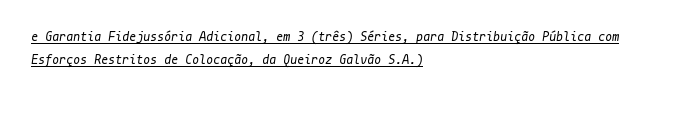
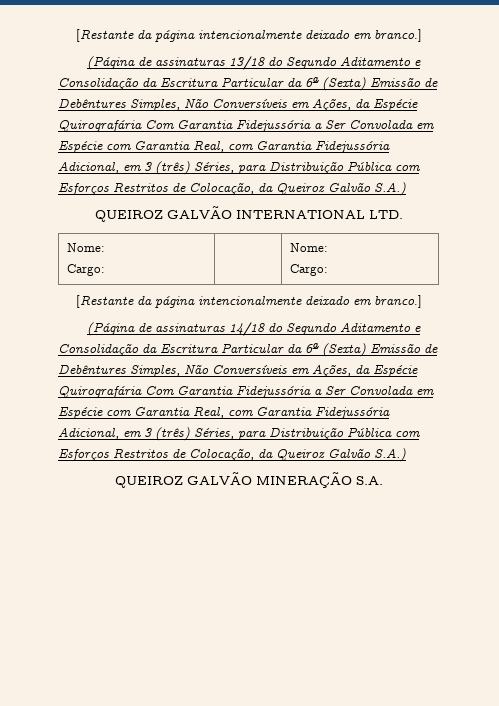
[31,34,38,41] e -> [75,29,422,42] [86,56,421,70] [58,77,438,91] [58,98,418,111] [58,120,434,132] [58,140,253,153] [Restante da página intencionalmente deixado em branco.] // (Página de assinaturas 13/18 do Segundo Aditamento e Consolidação da Escritura Particular da 6ª (Sexta) Emissão de Debêntures Simples, Não Conversíveis em Ações, da Espécie Quirografária Com Garantia Fidejussória a Ser Convolada em Espécie com Garantia Real, com
(423, 61) none -> [94,206,403,222] [67,243,106,252] [67,264,106,276] [290,243,329,252] [290,264,329,276] [75,295,422,308] [86,322,421,336] [58,343,438,357] [58,364,418,377] [58,386,434,398] [58,406,390,419] [58,427,420,441] [58,448,406,462] [114,472,383,488] // QUEIROZ GALVÃO INTERNATIONAL LTD. // Nome: // Cargo: | | Nome: // Cargo: // [Restante da página intencionalmente deixado em branco.] // (Página de assinaturas 14/18 do Segundo Aditamento e Consolidação da Escritura Particular da 6ª (Sexta) Emissão de Debêntures Simples, Não Conversíveis em Ações, da Espécie Quirografária Com Garantia Fidejussória a Ser Convolada em Espécie com Garantia Real, com Garantia Fidejussória Adicional, em 3 (três) Séries, para Distribuição Pública com Esforços Restritos de Colocação, da Queiroz Galvão S.A.) // QUEIROZ GALVÃO MINERAÇÃO S.A.

